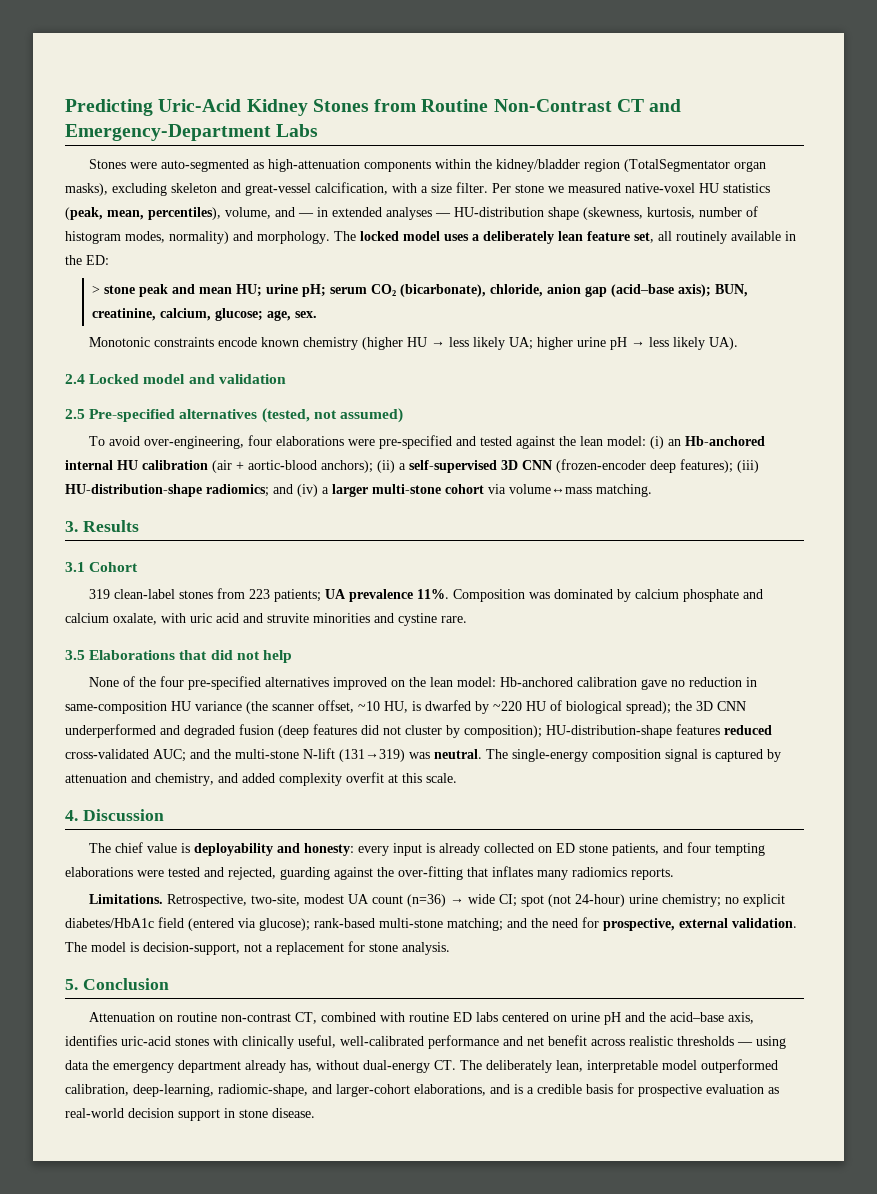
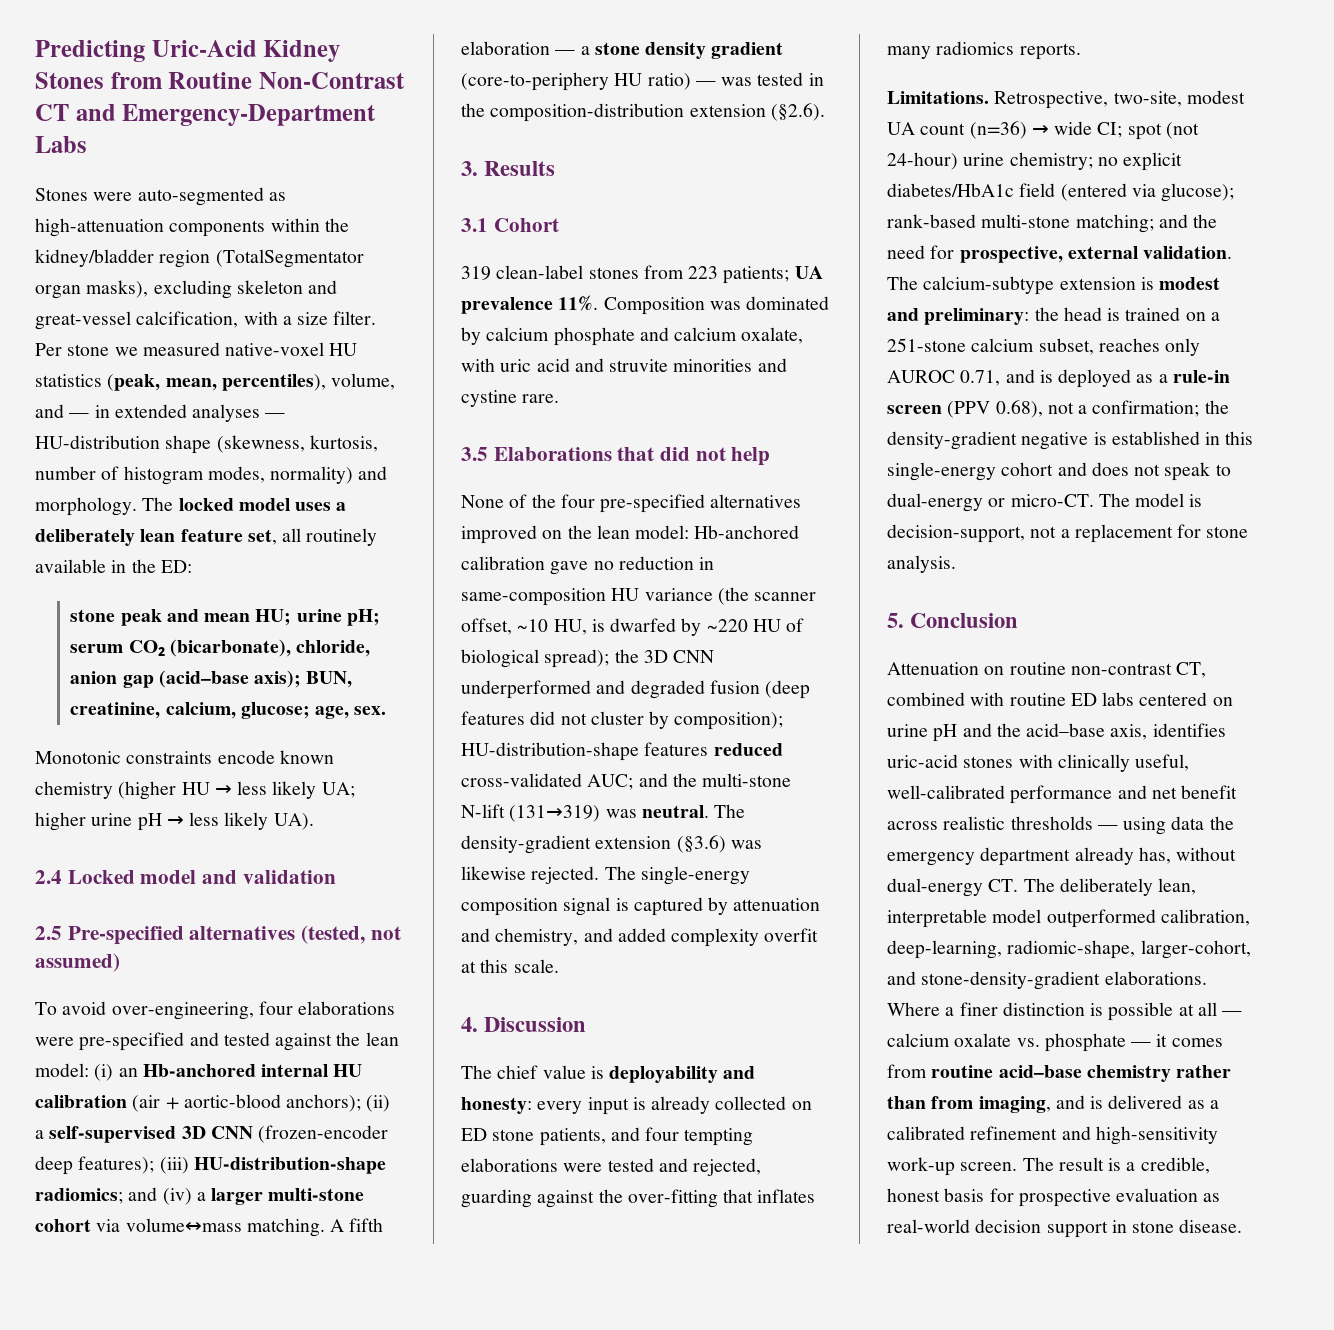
[91,285,100,294] > -> (192, 566) none
(652, 490) none -> [330,1218,384,1232] [461,41,784,59] [461,72,824,91] [461,103,825,122] A fifth elaboration — a stone density gradient (core‑to‑periphery HU ratio) — was tested in the composition‑distribution extension (§2.6).
(508, 754) none -> [461,835,762,854] [461,866,636,884] density‑gradient extension (§3.6) was likewise rejected. The
(87, 947) none -> [923,276,1221,295] [887,307,1220,325] [887,338,1201,356] [887,369,1230,388] [887,400,1229,418] [887,431,1254,450] [887,462,1231,481] [887,493,1130,512] calcium‑subtype extension is modest and preliminary: the head is trained on a 251‑stone calcium subset, reaches only AUROC 0.71, and is deployed as a rule‑in screen (PPV 0.68), not a confirmation; the density‑gradient negative is established in this single‑energy cohort and does not speak to dual‑energy or micro‑CT. The
[312,1084,582,1097] and larger‑cohort elaborations, and is a credible -> [1140,940,1251,959] [887,971,1207,990] [887,1002,1243,1021] [887,1033,1223,1052] [887,1064,1232,1082] [887,1095,1219,1113] [887,1126,1218,1145] [887,1157,1210,1176] [887,1188,940,1202] larger‑cohort, and stone‑density‑gradient elaborations. Where a finer distinction is possible at all — calcium oxalate vs. phosphate — it comes from routine acid–base chemistry rather than from imaging, and is delivered as a calibrated refinement and high‑sensitivity work‑up screen. The result is a credible, honest

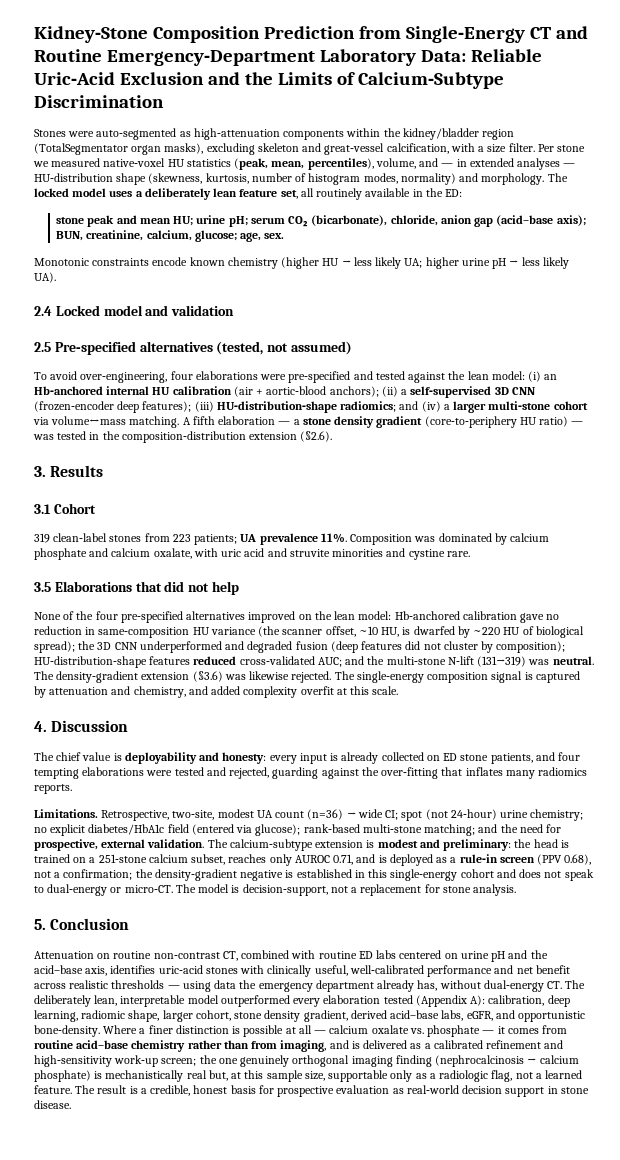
[35,40,341,62] [35,72,405,89] [35,104,377,126] [35,136,87,153] Predicting Uric‑Acid Kidney Stones from Routine Non‑Contrast CT and Emergency‑Department Labs -> [34,26,588,43] [34,49,542,66] [34,72,504,89] [34,95,164,108] Kidney‑Stone Composition Prediction from Single‑Energy CT and Routine Emergency‑Department Laboratory Data: Reliable Uric‑Acid Exclusion and the Limits of Calcium‑Subtype Discrimination
[1160,909,1250,926] [887,940,1251,959] [887,971,1207,990] calibration, deep‑learning, radiomic‑shape, larger‑cohort, and stone‑density‑gradient elaborations. -> [293,995,570,1007] [34,1010,586,1022] [34,1025,100,1037] every elaboration tested (Appendix A): calibration, deep learning, radiomic shape, larger cohort, stone density gradient, derived acid–base labs, eGFR, and opportunistic bone‑density.
[960,1162,1018,1171] screen. -> [161,1055,579,1067] [34,1070,583,1082] [34,1085,72,1094] screen; the one genuinely orthogonal imaging finding (nephrocalcinosis → calcium phosphate) is mechanistically real but, at this sample size, supportable only as a radiologic flag, not a learned feature.

